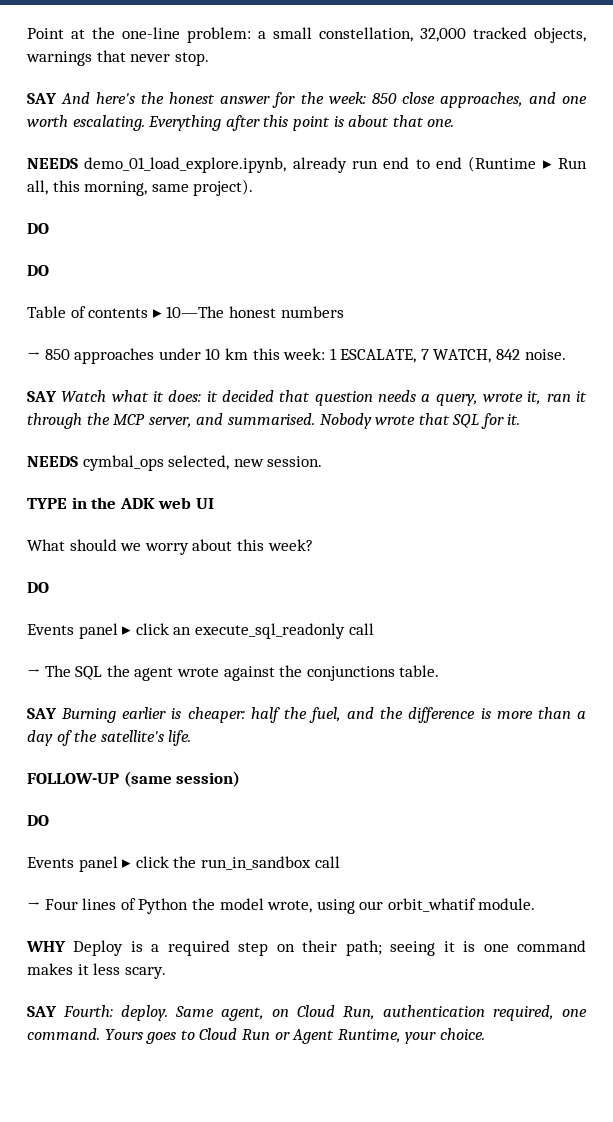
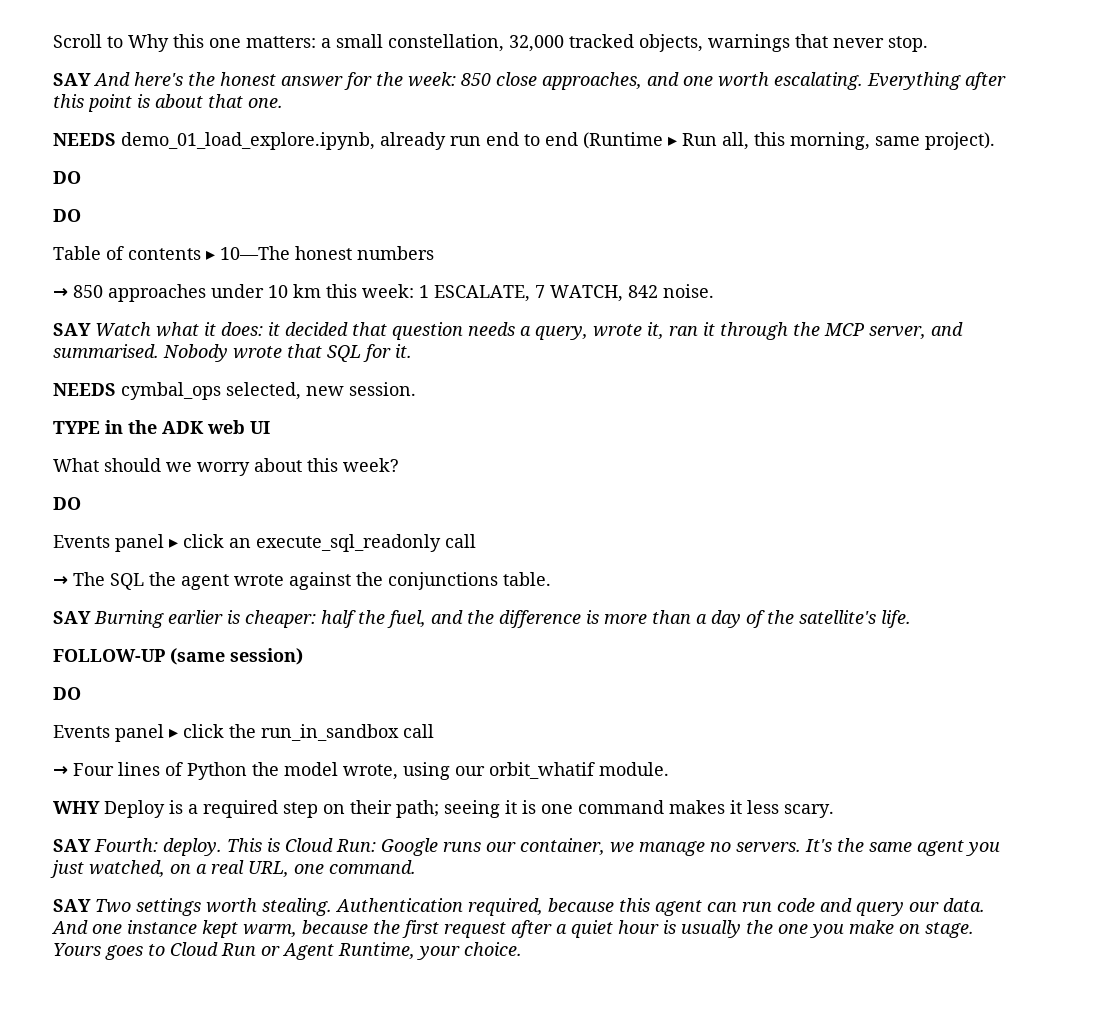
[27,27,251,43] Point at the one-line problem: -> [53,34,316,52] Scroll to Why this one matters:
[175,1005,587,1021] [27,1028,100,1040] Same agent, on Cloud Run, authentication required, one command. -> [227,838,1000,856] [50,860,416,878] [53,898,985,916] [51,920,974,938] This is Cloud Run: Google runs our container, we manage no servers. It's the same agent you just watched, on a real URL, one command. // SAY Two settings worth stealing. Authentication required, because this agent can run code and query our data. And one instance kept warm, because the first request after a quiet hour is usually the one you make on stage.

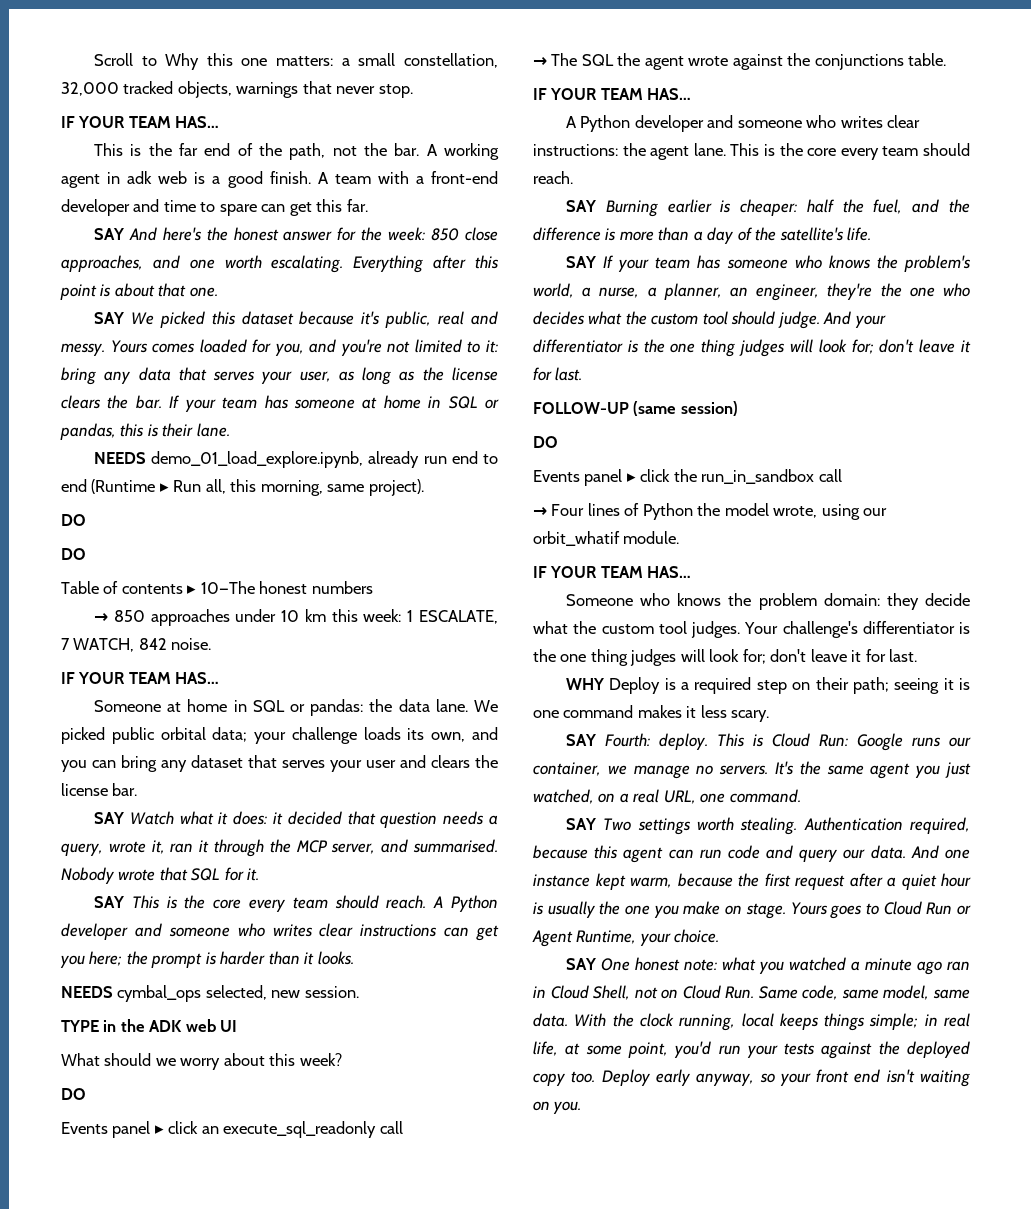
(928, 44) none -> [61,116,220,128] [93,143,500,160] [61,171,498,188] [61,199,368,216] // IF YOUR TEAM HAS… // This is the far end of the path, not the bar. A working agent in adk web is a good finish. A team with a front-end developer and time to spare can get this far.
(283, 103) none -> [93,311,498,328] [61,339,498,356] [61,367,498,385] [61,395,500,412] [60,423,230,440] // SAY We picked this dataset because it's public, real and messy. Yours comes loaded for you, and you're not limited to it: bring any data that serves your user, as long as the license clears the bar. If your team has someone at home in SQL or pandas, this is their lane.
(714, 291) none -> [61,672,220,684] [93,699,498,716] [61,727,498,744] [61,755,498,772] [61,783,138,796] // IF YOUR TEAM HAS… // Someone at home in SQL or pandas: the data lane. We picked public orbital data; your challenge loads its own, and you can bring any dataset that serves your user and clears the license bar.
(412, 351) none -> [93,895,498,912] [61,923,499,941] [60,951,354,968] // SAY This is the core every team should reach. A Python developer and someone who writes clear instructions can get you here; the prompt is harder than it looks.
(551, 579) none -> [533,88,692,100] [565,115,921,132] [533,143,970,160] [533,171,573,184] // IF YOUR TEAM HAS… // A Python developer and someone who writes clear instructions: the agent lane. This is the core every team should reach.
(911, 619) none -> [565,255,971,272] [533,283,970,301] [533,311,886,329] [533,339,971,357] [533,367,583,381] // SAY If your team has someone who knows the problem's world, a nurse, a planner, an engineer, they're the one who decides what the custom tool should judge. And your differentiator is the one thing judges will look for; don't leave it for last.
(669, 769) none -> [533,566,692,578] [565,593,970,610] [533,621,970,638] [533,649,918,666] // IF YOUR TEAM HAS… // Someone who knows the problem domain: they decide what the custom tool judges. Your challenge's differentiator is the one thing judges will look for; don't leave it for last.
(522, 949) none -> [565,957,970,975] [533,985,970,1000] [533,1013,971,1031] [533,1041,970,1059] [533,1069,971,1087] [533,1101,582,1114] // SAY One honest note: what you watched a minute ago ran in Cloud Shell, not on Cloud Run. Same code, same model, same data. With the clock running, local keeps things simple; in real life, at some point, you'd run your tests against the deployed copy too. Deploy early anyway, so your front end isn't waiting on you.

